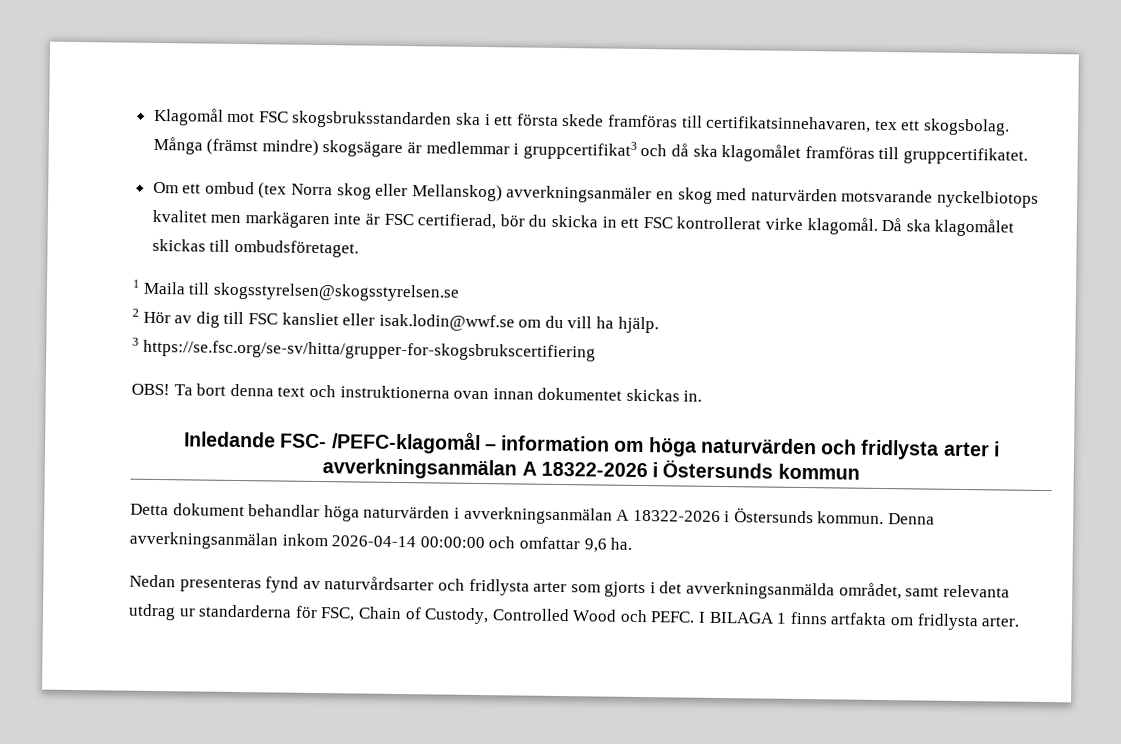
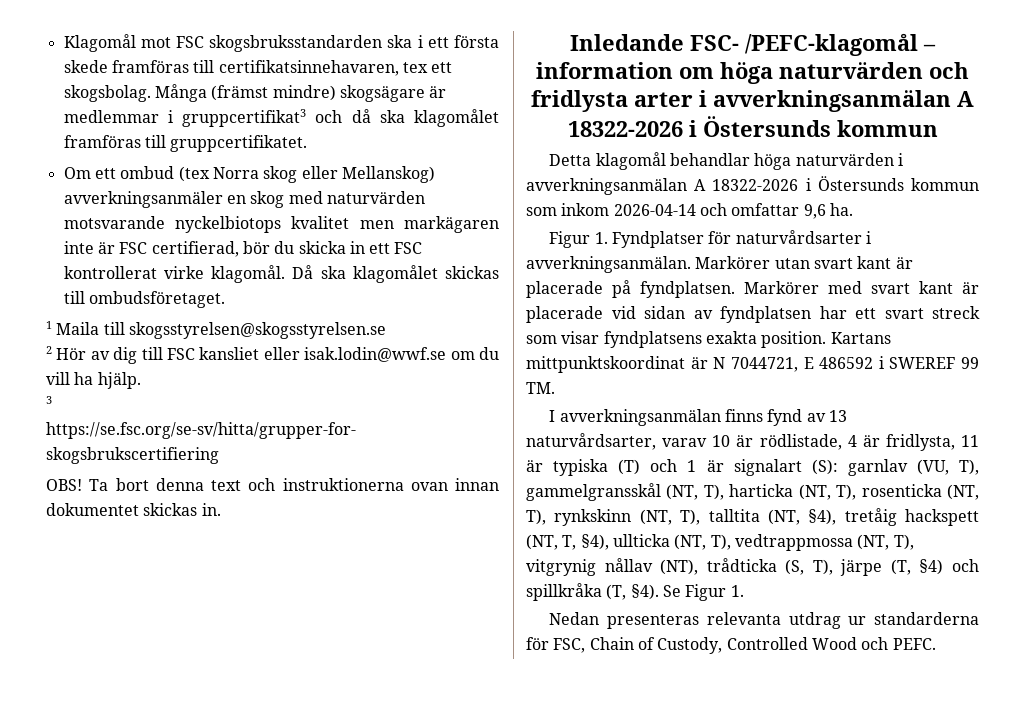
[172,503,245,517] dokument -> [595,152,666,170] klagomål
[817,511,936,525] [129,531,278,550] kommun. Denna avverkningsanmälan -> [911,178,979,191] [526,207,557,216] kommun som
[419,536,485,549] 00:00:00 -> (696, 210) none
[129,574,940,600] Nedan presenteras fynd av naturvårdsarter och fridlysta arter som gjorts i det avverkningsanmälda området, samt -> [549,230,872,248] [526,256,913,273] [526,280,979,298] [526,306,980,323] [526,331,891,348] [526,356,979,373] [526,382,555,394] [549,409,848,426] [526,433,979,451] [526,459,979,476] [526,483,979,501] [526,508,979,526] [526,534,914,551] [526,558,979,576] [526,583,744,601] [549,612,700,629] Figur 1. Fyndplatser för naturvårdsarter i avverkningsanmälan. Markörer utan svart kant är placerade på fyndplatsen. Markörer med svart kant är placerade vid sidan av fyndplatsen har ett svart streck som visar fyndplatsens exakta position. Kartans mittpunktskoordinat är N 7044721, E 486592 i SWEREF 99 TM. // I avverkningsanmälan finns fynd av 13 naturvårdsarter, varav 10 är rödlistade, 4 är fridlysta, 11 är typiska (T) och 1 är signalart (S): garnlav (VU, T), gammelgransskål (NT, T), harticka (NT, T), rosenticka (NT, T), rynkskinn (NT, T), talltita (NT, §4), tretåig hackspett (NT, T, §4), ullticka (NT, T), vedtrappmossa (NT, T), vitgrynig nållav (NT), trådticka (S, T), järpe (T, §4) och spillkråka (T, §4). Se Figur 1. // Nedan presenteras
[698,611,1021,631] I BILAGA 1 finns artfakta om fridlysta arter. -> (936, 644) none

